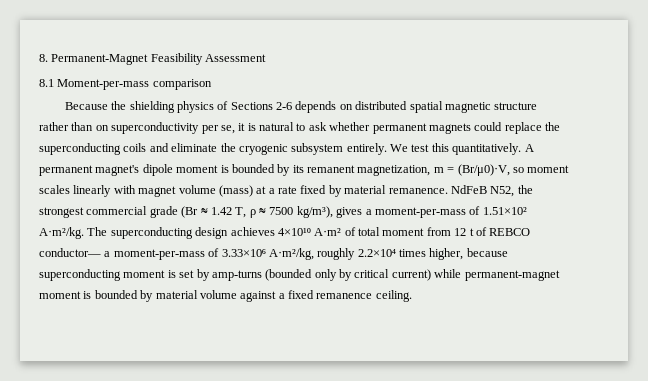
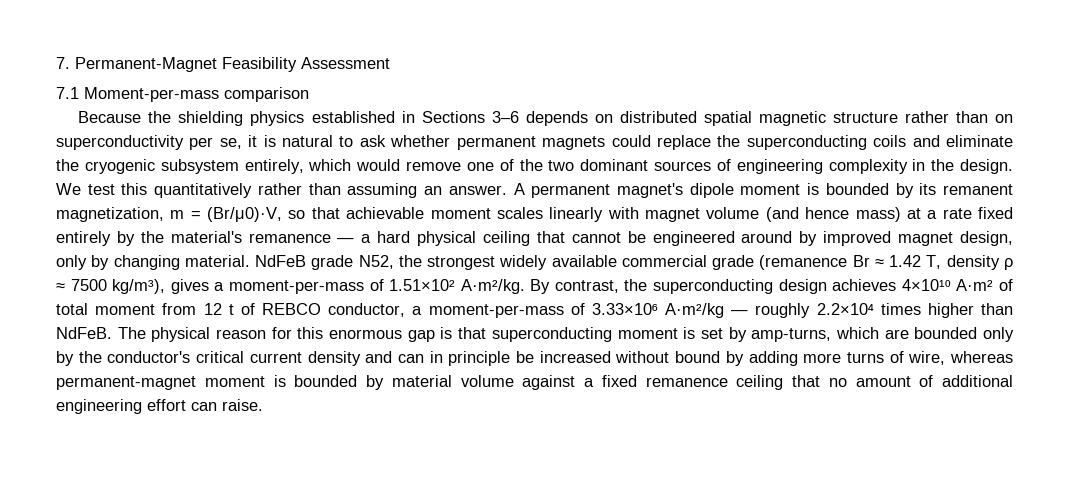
[39,54,48,62] 8. -> [56,57,70,69] 7.
[39,79,54,87] 8.1 -> [56,87,79,99] 7.1
[217,101,293,110] of Sections 2-6 -> [311,111,519,123] established in Sections 3–6
[346,143,522,155] entirely. We test this quantitatively. -> [244,159,1014,174] [56,183,507,198] entirely, which would remove one of the two dominant sources of engineering complexity in the design. We test this quantitatively rather than assuming an answer.
(524, 170) none -> [311,207,425,219] that achievable
[218,185,253,197] (mass) -> [765,207,901,222] (and hence mass)
[328,185,533,197] [39,206,199,218] by material remanence. NdFeB N52, the strongest commercial grade (Br -> [56,231,1014,246] [56,255,870,270] entirely by the material's remanence — a hard physical ceiling that cannot be engineered around by improved magnet design, only by changing material. NdFeB grade N52, the strongest widely available commercial grade (remanence Br
(247, 212) none -> [946,255,1000,270] density
[87,227,108,236] The -> [530,279,648,294] By contrast, the
[39,248,101,257] conductor— -> [328,303,406,317] conductor,
[268,248,314,260] A·m²/kg, -> [664,303,749,318] A·m²/kg —
[429,248,508,260] higher, because -> [927,303,1013,318] [56,327,487,342] higher than NdFeB. The physical reason for this enormous gap is that
[211,269,462,281] amp-turns (bounded only by critical current) while -> [751,327,1015,342] [56,351,1014,366] amp-turns, which are bounded only by the conductor's critical current density and can in principle be increased without bound by adding more turns of wire, whereas
[375,290,412,302] ceiling. -> [736,375,1013,390] [56,399,263,414] ceiling that no amount of additional engineering effort can raise.

